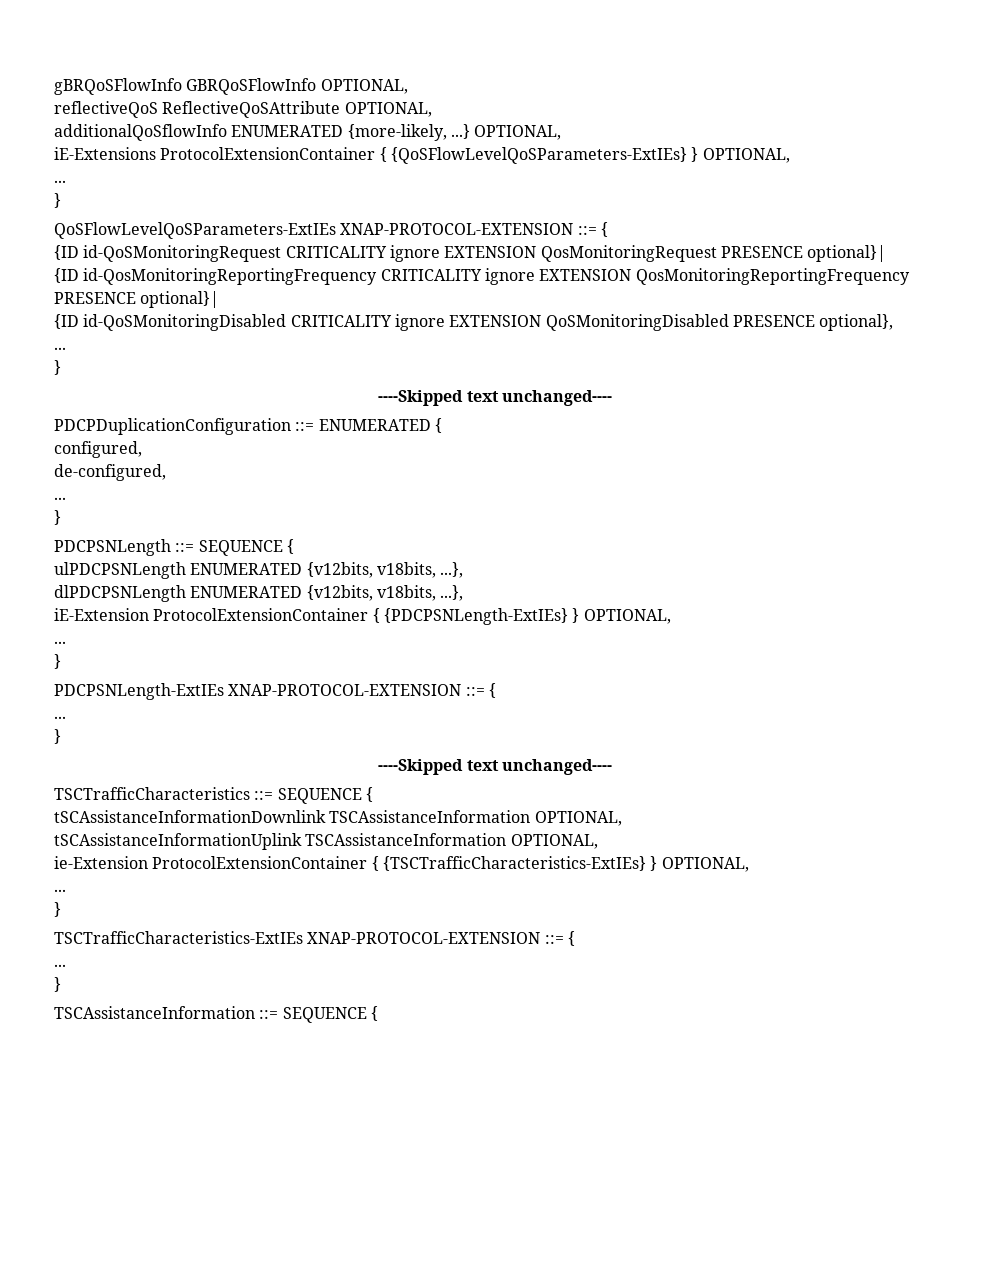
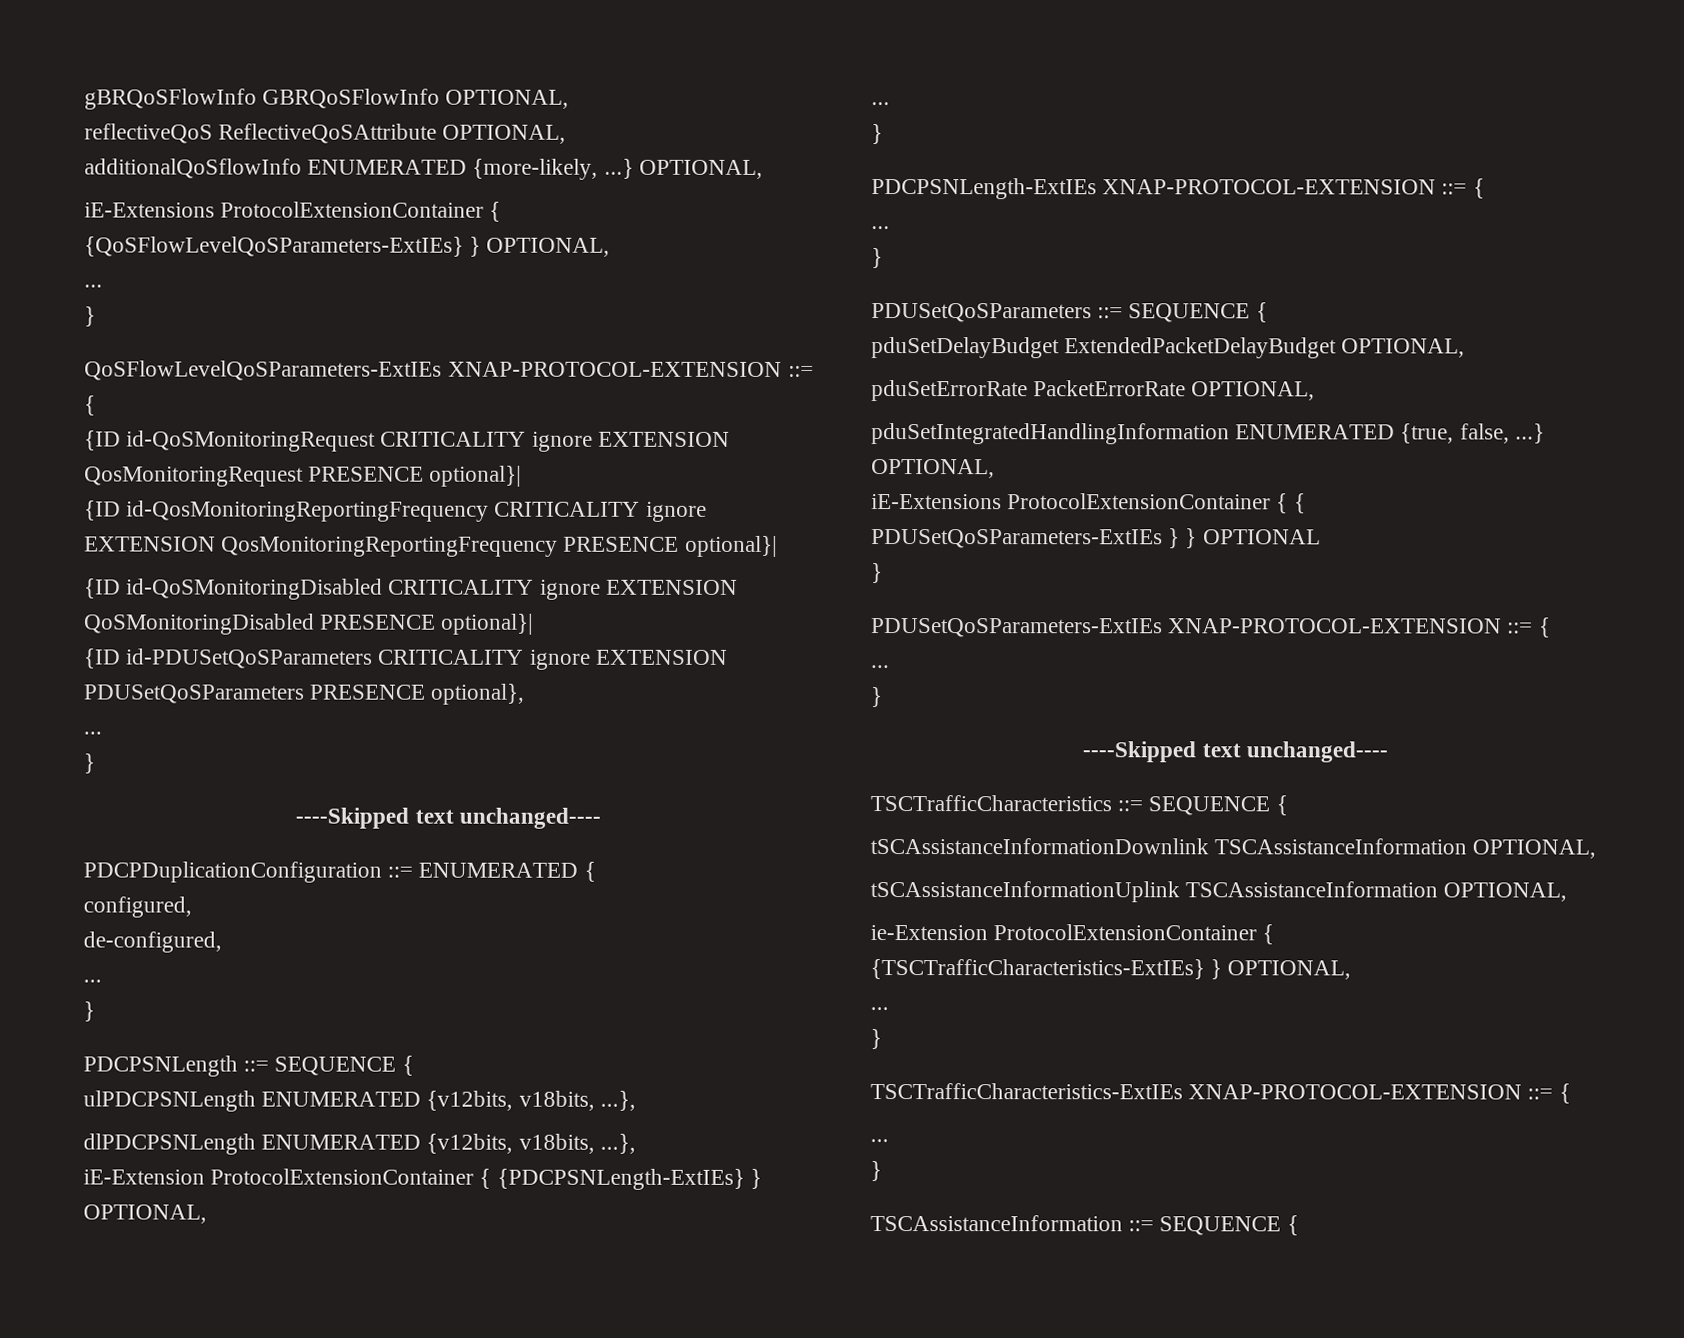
(815, 321) none -> [441,613,535,635] [84,648,728,670] [83,684,426,704] optional}| // {ID id-PDUSetQoSParameters CRITICALITY ignore EXTENSION PDUSetQoSParameters PRESENCE
(61, 736) none -> [871,302,1268,323] [871,337,1466,359] [871,380,1316,402] [871,423,1545,445] [871,459,995,479] [871,493,1306,514] [871,528,1321,549] [871,563,883,584] [871,617,1551,638] [871,665,890,669] [870,687,882,708] // PDUSetQoSParameters ::= SEQUENCE { // pduSetDelayBudget ExtendedPacketDelayBudget OPTIONAL, // pduSetErrorRate PacketErrorRate OPTIONAL, // pduSetIntegratedHandlingInformation ENUMERATED {true, false, ...} OPTIONAL, // iE-Extensions ProtocolExtensionContainer { { PDUSetQoSParameters-ExtIEs } } OPTIONAL // } // PDUSetQoSParameters-ExtIEs XNAP-PROTOCOL-EXTENSION ::= { // ... // }

